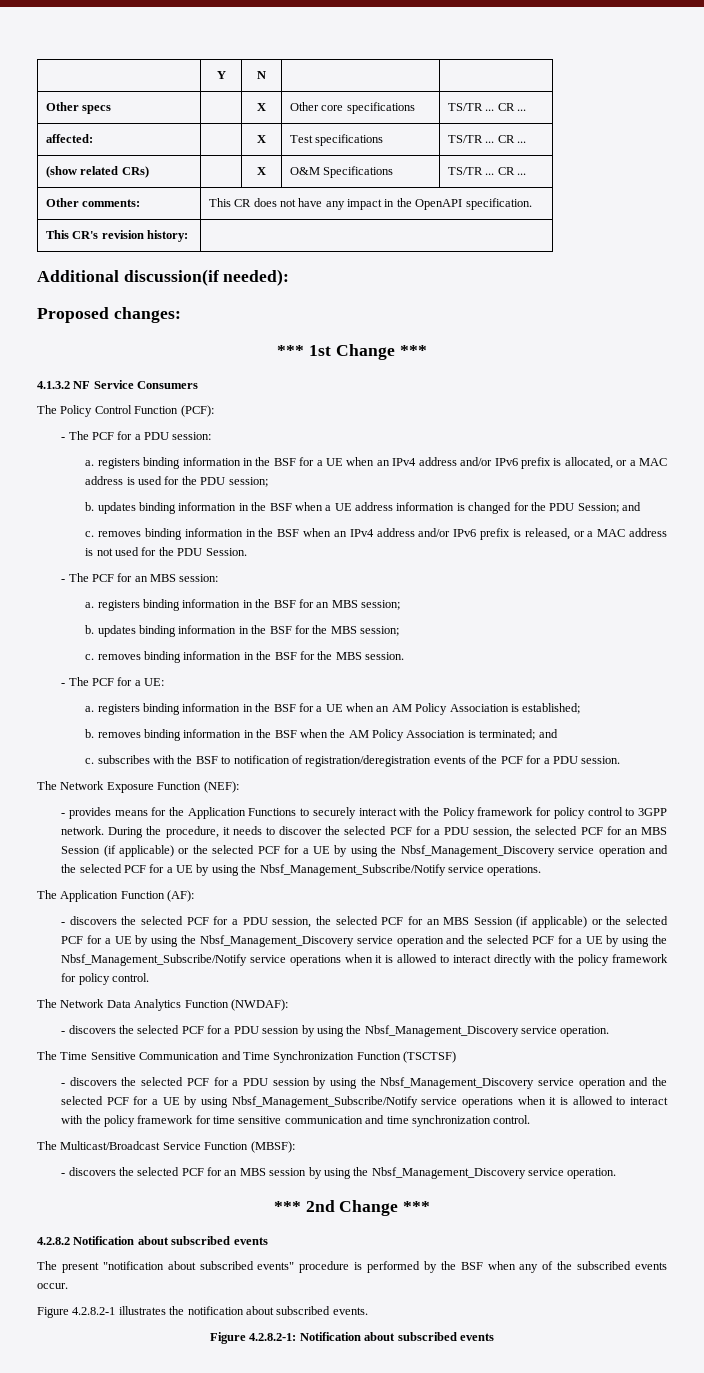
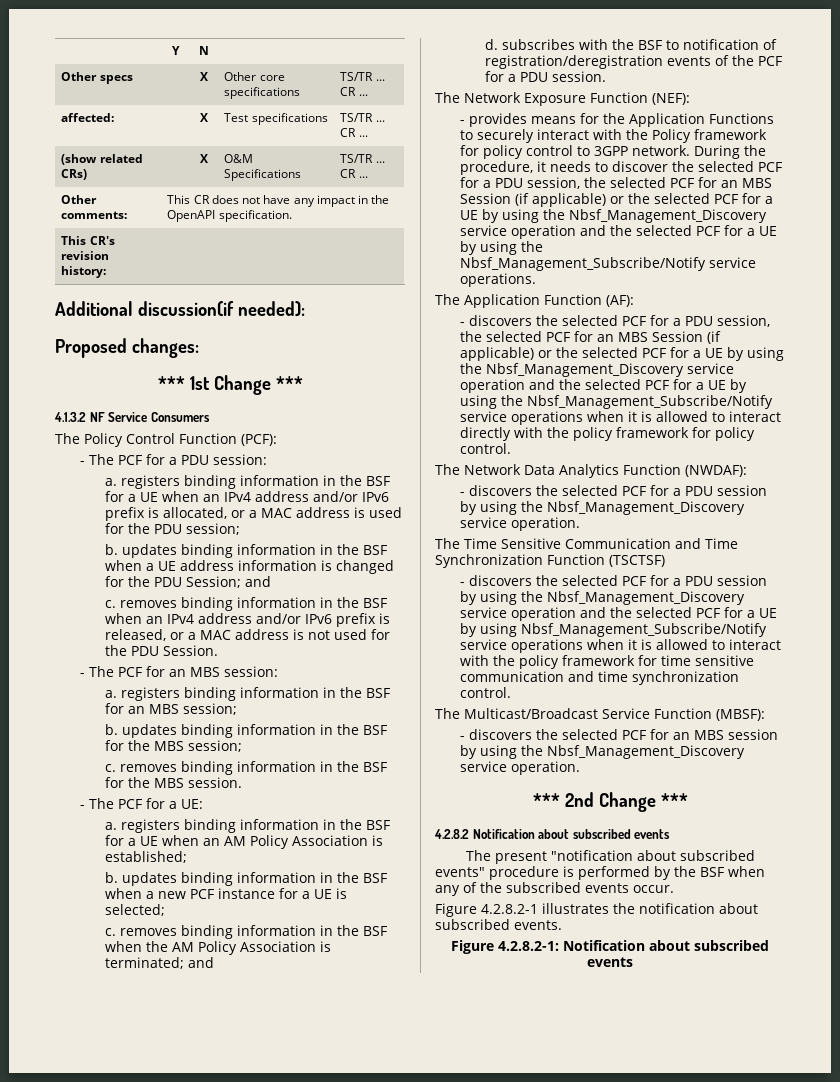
(95, 733) none -> [121,872,387,886] [104,888,347,899] [104,904,165,916] [104,928,116,936] updates binding information in the BSF when a new PCF instance for a UE is selected; // c.
[85,758,95,764] c. -> [484,39,498,50] d.

